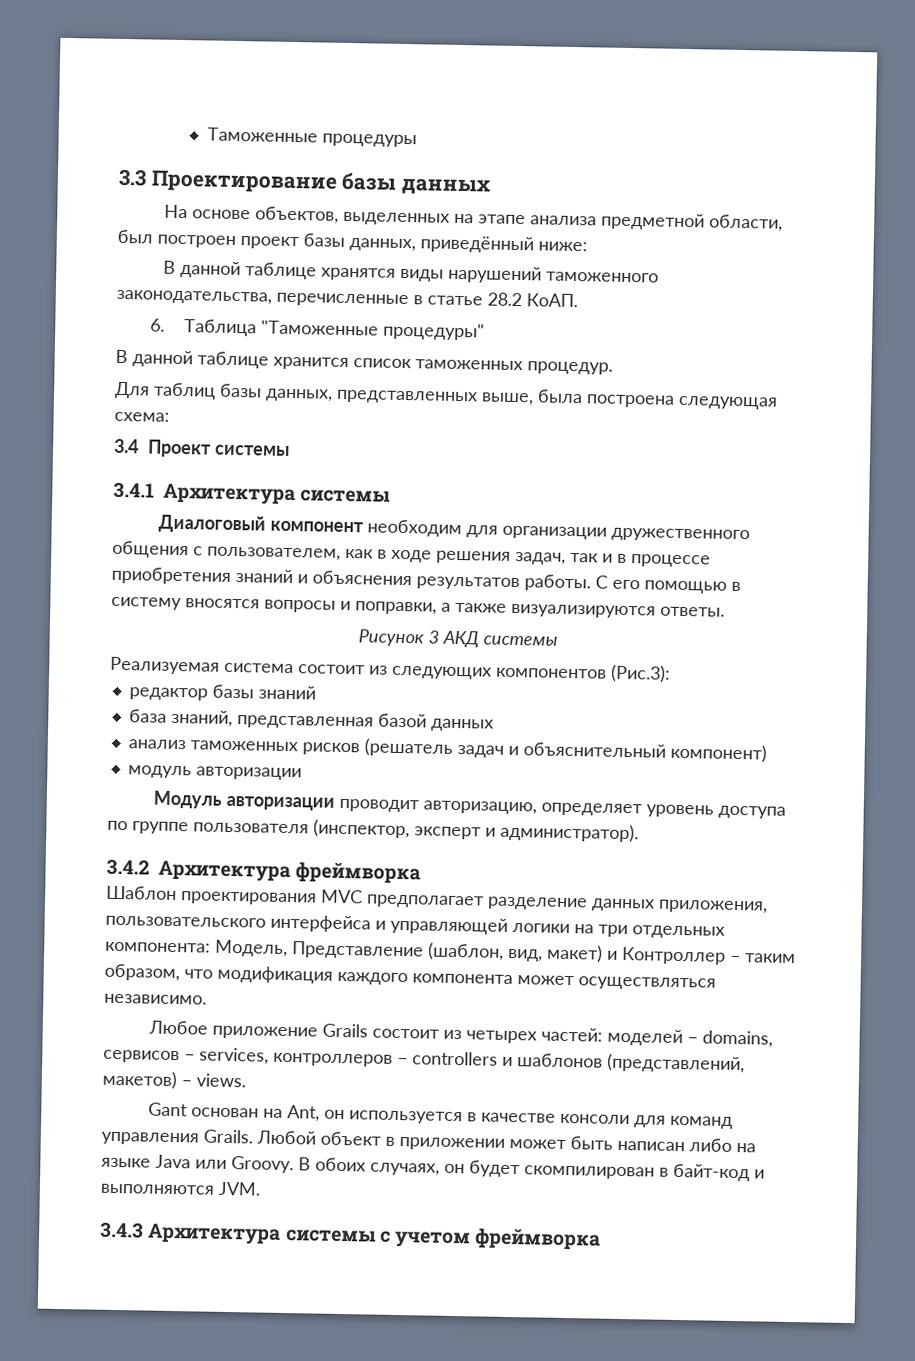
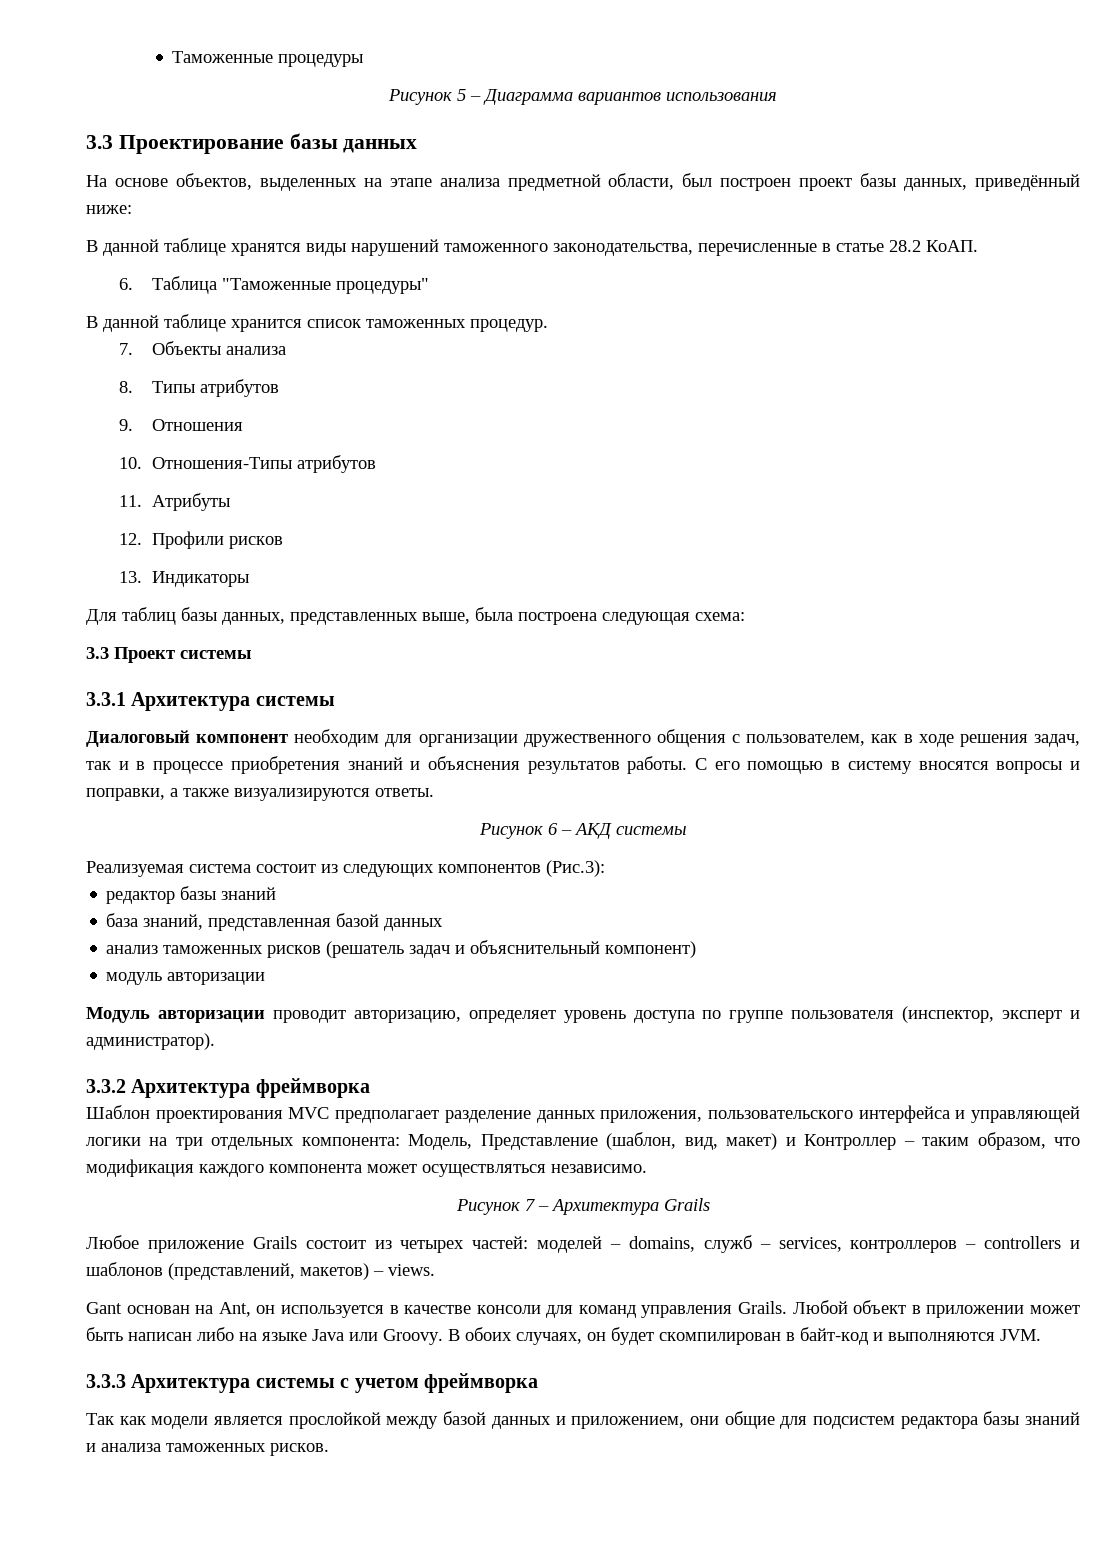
(417, 140) none -> [388,89,777,105] // Рисунок 5 – Диаграмма вариантов использования
(613, 368) none -> [119,341,287,355] [119,379,280,397] [119,419,244,431] [119,455,377,473] [119,493,231,511] [119,531,284,549] [119,571,250,587] // 7. Объекты анализа // 8. Типы атрибутов // 9. Отношения // 10. Отношения-Типы атрибутов // 11. Атрибуты // 12. Профили рисков // 13. Индикаторы
[113,438,139,454] 3.4 -> [86,647,109,659] 3.3
[113,481,155,499] 3.4.1 -> [86,692,126,706] 3.3.1
[428,630,440,644] 3 -> [547,823,572,835] 6 –
[106,858,150,876] 3.4.2 -> [86,1079,126,1093] 3.3.2
(207, 999) none -> [455,1198,710,1215] // Рисунок 7 – Архитектура Grails
[103,1049,180,1064] сервисов -> [703,1235,752,1253] служб
[100,1221,144,1239] 3.4.3 -> [86,1374,126,1388] 3.3.3
(602, 1239) none -> [86,1411,1080,1429] [86,1443,329,1456] // Так как модели является прослойкой между базой данных и приложением, они общие для подсистем редактора базы знаний и анализа таможенных рисков.

